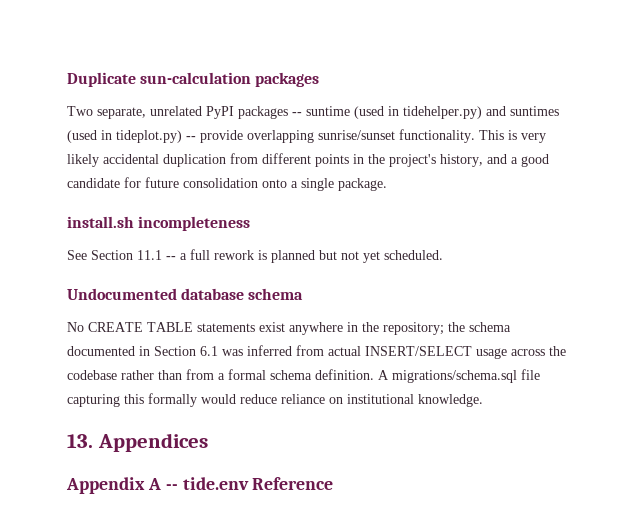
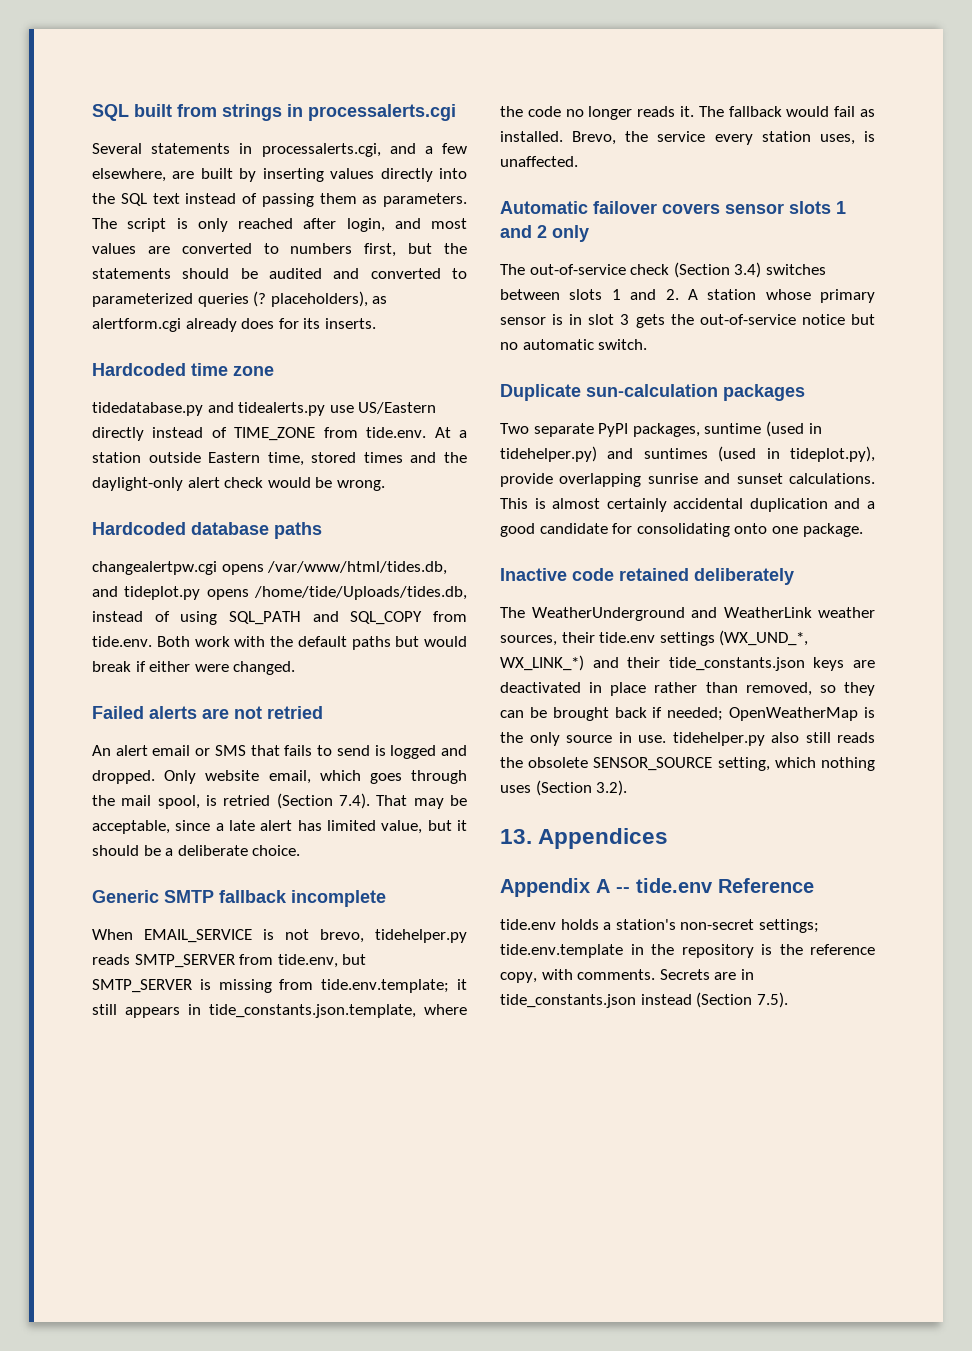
(67, 79) none -> [92,104,456,121] [92,143,468,157] [92,168,467,182] [92,193,467,207] [92,218,467,232] [92,243,467,257] [92,268,467,279] [92,291,388,307] [92,318,376,332] [92,363,274,376] [92,402,437,416] [92,427,467,441] [92,452,467,466] [92,477,385,491] [92,522,322,539] [92,561,448,575] [92,586,467,600] [92,611,467,625] [92,636,467,650] [92,661,296,675] [92,706,323,719] [92,745,467,759] [92,770,467,784] [92,793,467,809] [92,820,467,834] [92,845,301,856] [92,890,386,907] [92,929,467,943] [92,954,367,968] [92,979,468,993] [92,1004,467,1018] [500,106,875,120] [500,131,875,145] [500,156,578,167] [500,201,846,214] [500,225,589,242] [500,262,826,278] [500,289,875,303] [500,314,875,328] [500,339,648,350] SQL built from strings in processalerts.cgi // Several statements in processalerts.cgi, and a few elsewhere, are built by inserting values directly into the SQL text instead of passing them as parameters. The script is only reached after login, and most values are converted to numbers first, but the statements should be audited and converted to parameterized queries (? placeholders), as alertform.cgi already does for its inserts. // Hardcoded time zone // tidedatabase.py and tidealerts.py use US/Eastern directly instead of TIME_ZONE from tide.env. At a station outside Eastern time, stored times and the daylight-only alert check would be wrong. // Hardcoded database paths // changealertpw.cgi opens /var/www/html/tides.db, and tideplot.py opens /home/tide/Uploads/tides.db, instead of using SQL_PATH and SQL_COPY from tide.env. Both work with the default paths but would break if either were changed. // Failed alerts are not retried // An alert email or SMS that fails to send is logged and dropped. Only website email, which goes through the mail spool, is retried (Section 7.4). That may be acceptable, since a late alert has limited value, but it should be a deliberate choice. // Generic SMTP fallback incomplete // When EMAIL_SERVICE is not brevo, tidehelper.py reads SMTP_SERVER from tide.env, but SMTP_SERVER is missing from tide.env.template; it still appears in tide_constants.json.template, where the code no longer reads it. The fallback would fail as installed. Brevo, the service every station uses, is unaffected. // Automatic failover covers sensor slots 1 and 2 only // The out-of-service check (Section 3.4) switches between slots 1 and 2. A station whose primary sensor is in slot 3 gets the out-of-service notice but no automatic switch. //
[97,106,302,119] separate, unrelated PyPI packages -- -> [533,423,700,437] separate PyPI packages,
[116,129,546,143] [67,153,483,167] tideplot.py) -- provide overlapping sunrise/sunset functionality. This is very likely accidental duplication from different points in the project's history, -> [790,446,875,462] [500,473,875,487] [500,498,828,512] tideplot.py), provide overlapping sunrise and sunset calculations. This is almost certainly accidental duplication
[145,177,387,191] [67,216,251,231] [67,249,443,263] [67,288,304,300] [67,322,511,335] [67,345,566,359] [67,369,540,383] [67,393,483,407] future consolidation onto a single package. // install.sh incompleteness // See Section 11.1 -- a full rework is planned but not yet scheduled. // Undocumented database schema // No CREATE TABLE statements exist anywhere in the repository; the schema documented in Section 6.1 was inferred from actual INSERT/SELECT usage across the codebase rather than from a formal schema definition. A migrations/schema.sql file capturing this formally would reduce reliance on institutional knowledge. -> [636,523,863,537] [500,568,794,585] [500,607,875,621] [500,630,809,646] [500,655,875,671] [500,682,875,696] [500,707,875,721] [500,732,875,746] [500,757,875,771] [500,780,628,796] consolidating onto one package. // Inactive code retained deliberately // The WeatherUnderground and WeatherLink weather sources, their tide.env settings (WX_UND_*, WX_LINK_*) and their tide_constants.json keys are deactivated in place rather than removed, so they can be brought back if needed; OpenWeatherMap is the only source in use. tidehelper.py also still reads the obsolete SENSOR_SOURCE setting, which nothing uses (Section 3.2).
(334, 483) none -> [500,919,819,933] [500,944,875,958] [500,969,754,983] [500,992,788,1008] // tide.env holds a station's non-secret settings; tide.env.template in the repository is the reference copy, with comments. Secrets are in tide_constants.json instead (Section 7.5).

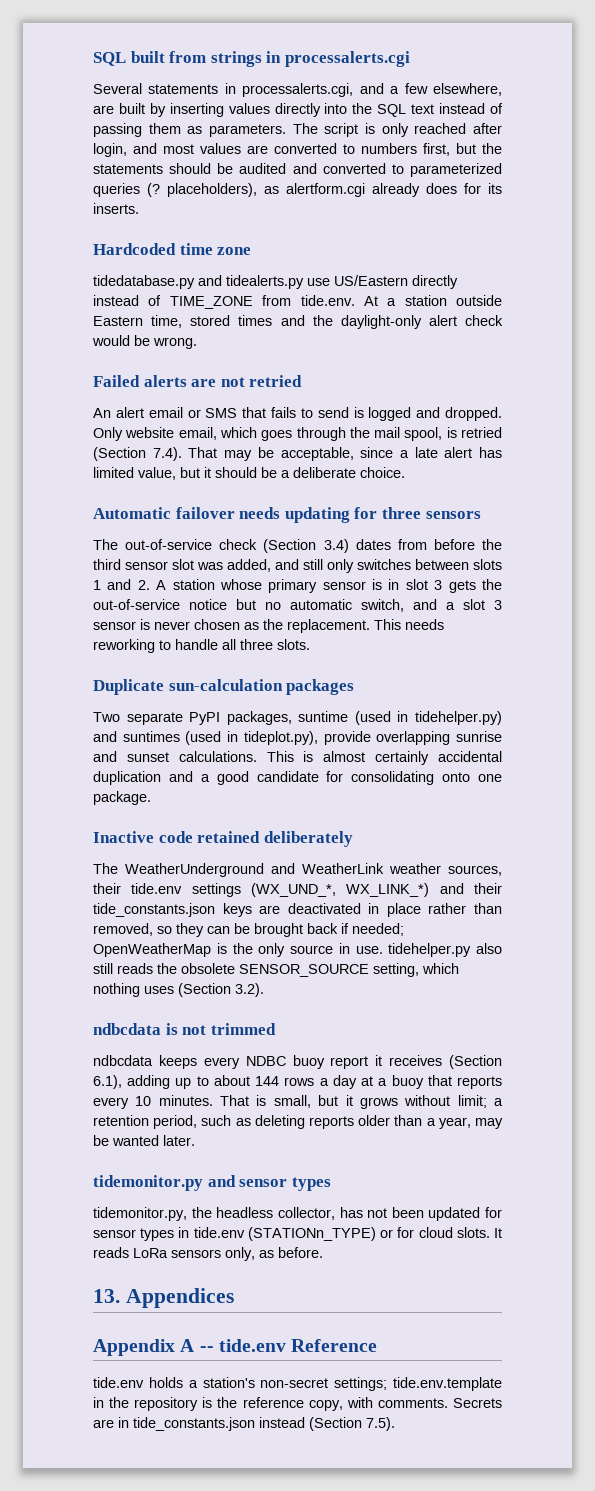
[92,522,322,539] [92,561,448,575] [92,586,467,600] [92,611,467,625] [92,636,467,650] [92,661,296,675] // Hardcoded database paths // changealertpw.cgi opens /var/www/html/tides.db, and tideplot.py opens /home/tide/Uploads/tides.db, instead of using SQL_PATH and SQL_COPY from tide.env. Both work with the default paths but would break if either were changed. -> (197, 343) none
[92,890,386,907] [92,929,467,943] [92,954,367,968] [92,979,468,993] [92,1004,467,1018] [500,106,875,120] [500,131,875,145] [500,156,578,167] [500,201,846,214] [500,225,589,242] Generic SMTP fallback incomplete // When EMAIL_SERVICE is not brevo, tidehelper.py reads SMTP_SERVER from tide.env, but SMTP_SERVER is missing from tide.env.template; it still appears in tide_constants.json.template, where the code no longer reads it. The fallback would fail as installed. Brevo, the service every station uses, is unaffected. // Automatic failover covers sensor slots 1 and 2 only -> [93,507,481,523] Automatic failover needs updating for three sensors
(762, 270) none -> [355,539,502,550] [93,559,354,573] dates from before the third sensor slot was added, and still only
[598,339,648,350] switch. -> [361,599,502,612] [93,619,444,633] [93,639,310,653] switch, and a slot 3 sensor is never chosen as the replacement. This needs reworking to handle all three slots.
(628, 788) none -> [93,1023,276,1035] [93,1055,502,1069] [93,1075,502,1089] [93,1095,504,1109] [93,1115,503,1129] [93,1135,195,1146] [93,1175,331,1191] [93,1207,502,1221] [93,1227,503,1241] [93,1247,323,1261] // ndbcdata is not trimmed // ndbcdata keeps every NDBC buoy report it receives (Section 6.1), adding up to about 144 rows a day at a buoy that reports every 10 minutes. That is small, but it grows without limit; a retention period, such as deleting reports older than a year, may be wanted later. // tidemonitor.py and sensor types // tidemonitor.py, the headless collector, has not been updated for sensor types in tide.env (STATIONn_TYPE) or for cloud slots. It reads LoRa sensors only, as before.

